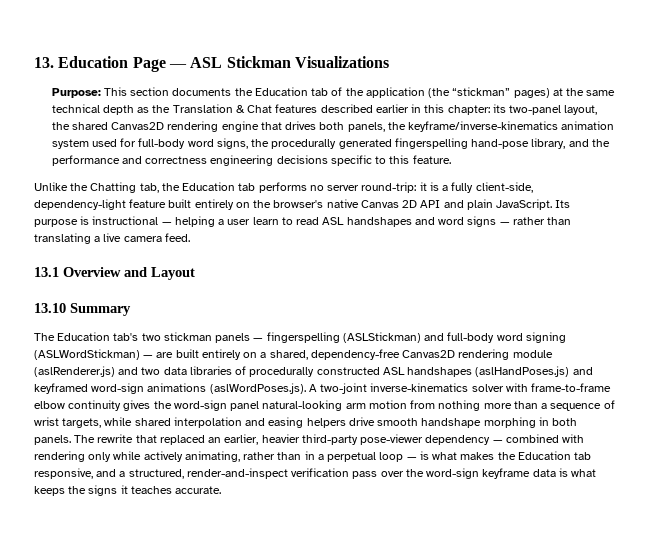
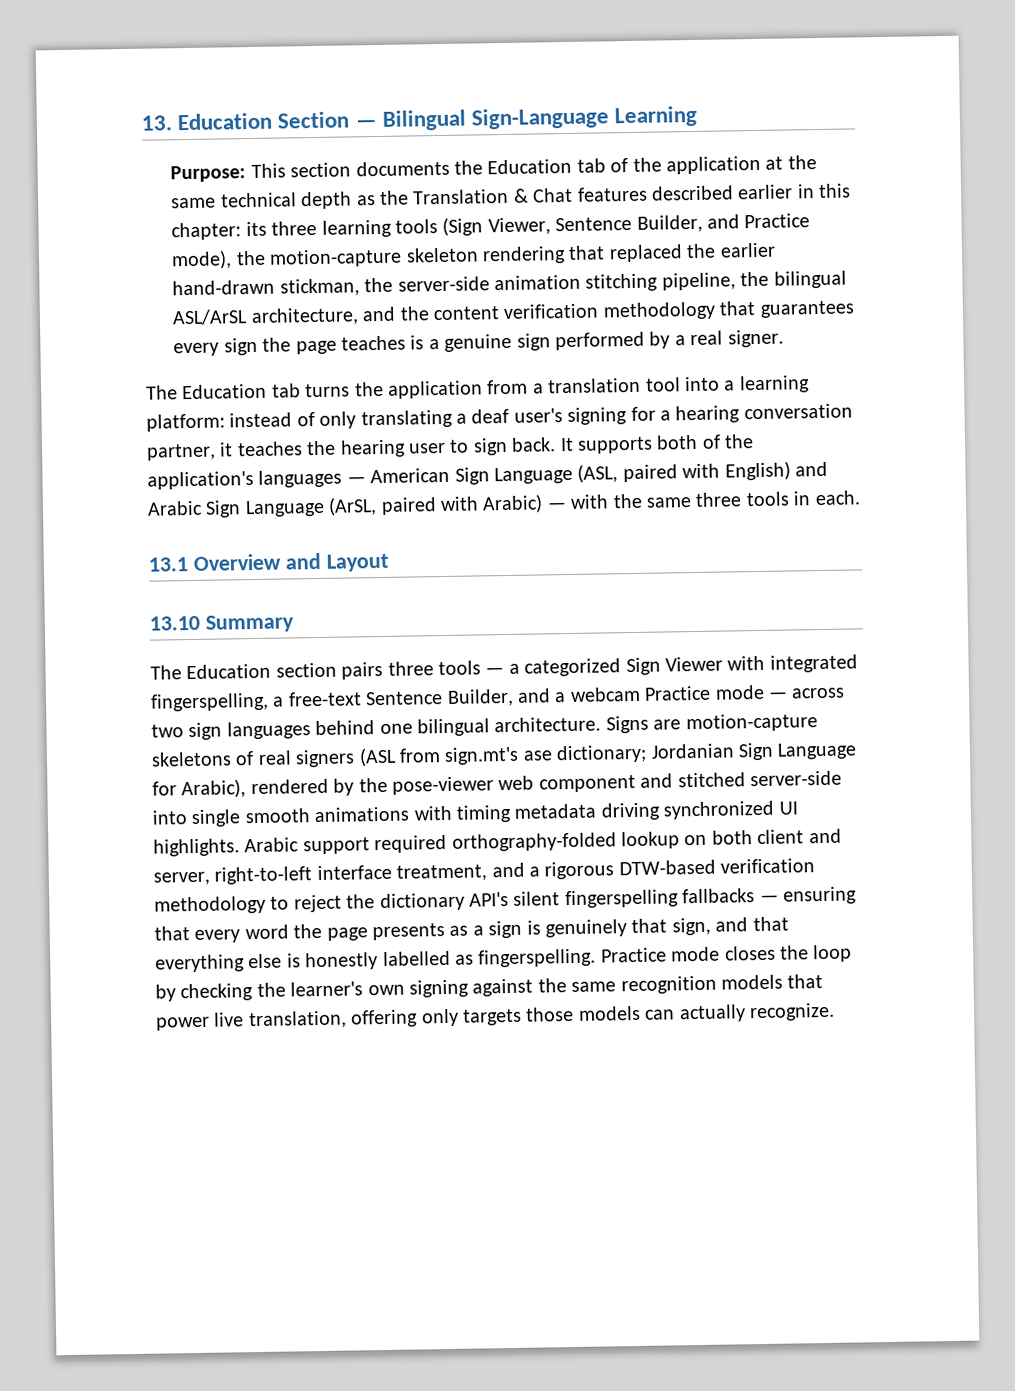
[132,56,389,72] Page — ASL Stickman Visualizations -> [277,105,698,131] Section — Bilingual Sign-Language Learning
[428,87,550,98] (the “stickman” pages) -> (762, 165) none
[508,105,598,115] [51,121,615,132] [51,138,610,149] [51,155,451,166] [34,182,533,193] [34,199,571,210] [34,216,572,227] [34,233,190,244] two-panel layout, the shared Canvas2D rendering engine that drives both panels, the keyframe/inverse-kinematics animation system used for full-body word signs, the procedurally generated fingerspelling hand-pose library, and the performance and correctness engineering decisions specific to this feature. // Unlike the Chatting tab, the Education tab performs no server round-trip: it is a fully client-side, dependency-light feature built entirely on the browser's native Canvas 2D API and plain JavaScript. Its purpose is instructional — helping a user learn to read ASL handshapes and word signs — rather than translating a live camera feed. -> [271,213,811,238] [171,242,776,270] [172,270,847,297] [172,300,855,327] [173,329,784,357] [146,375,810,400] [146,403,853,432] [146,434,755,461] [147,461,828,490] [147,490,861,518] three learning tools (Sign Viewer, Sentence Builder, and Practice mode), the motion-capture skeleton rendering that replaced the earlier hand-drawn stickman, the server-side animation stitching pipeline, the bilingual ASL/ArSL architecture, and the content verification methodology that guarantees every sign the page teaches is a genuine sign performed by a real signer. // The Education tab turns the application from a translation tool into a learning platform: instead of only translating a deaf user's signing for a hearing conversation partner, it teaches the hearing user to sign back. It supports both of the application's languages — American Sign Language (ASL, paired with English) and Arabic Sign Language (ArSL, paired with Arabic) — with the same three tools in each.
[113,332,566,343] [34,349,553,360] [34,366,593,377] [34,383,612,394] [34,400,615,411] [34,417,578,428] [34,434,585,445] [34,451,592,462] [34,468,597,479] [34,485,222,496] tab's two stickman panels — fingerspelling (ASLStickman) and full-body word signing (ASLWordStickman) — are built entirely on a shared, dependency-free Canvas2D rendering module (aslRenderer.js) and two data libraries of procedurally constructed ASL handshapes (aslHandPoses.js) and keyframed word-sign animations (aslWordPoses.js). A two-joint inverse-kinematics solver with frame-to-frame elbow continuity gives the word-sign panel natural-looking arm motion from nothing more than a sequence of wrist targets, while shared interpolation and easing helpers drive smooth handshape morphing in both panels. The rewrite that replaced an earlier, heavier third-party pose-viewer dependency — combined with rendering only while actively animating, rather than in a perpetual loop — is what makes the Education tab responsive, and a structured, render-and-inspect verification pass over the word-sign keyframe data is what keeps the signs it teaches accurate. -> [275,654,858,680] [150,684,846,712] [151,713,818,741] [151,742,858,768] [152,770,842,799] [152,800,798,828] [153,828,842,857] [153,858,816,886] [154,886,857,915] [154,916,789,943] [155,944,853,973] [155,974,824,1002] [156,1002,835,1031] section pairs three tools — a categorized Sign Viewer with integrated fingerspelling, a free-text Sentence Builder, and a webcam Practice mode — across two sign languages behind one bilingual architecture. Signs are motion-capture skeletons of real signers (ASL from sign.mt's ase dictionary; Jordanian Sign Language for Arabic), rendered by the pose-viewer web component and stitched server-side into single smooth animations with timing metadata driving synchronized UI highlights. Arabic support required orthography-folded lookup on both client and server, right-to-left interface treatment, and a rigorous DTW-based verification methodology to reject the dictionary API's silent fingerspelling fallbacks — ensuring that every word the page presents as a sign is genuinely that sign, and that everything else is honestly labelled as fingerspelling. Practice mode closes the loop by checking the learner's own signing against the same recognition models that power live translation, offering only targets those models can actually recognize.

